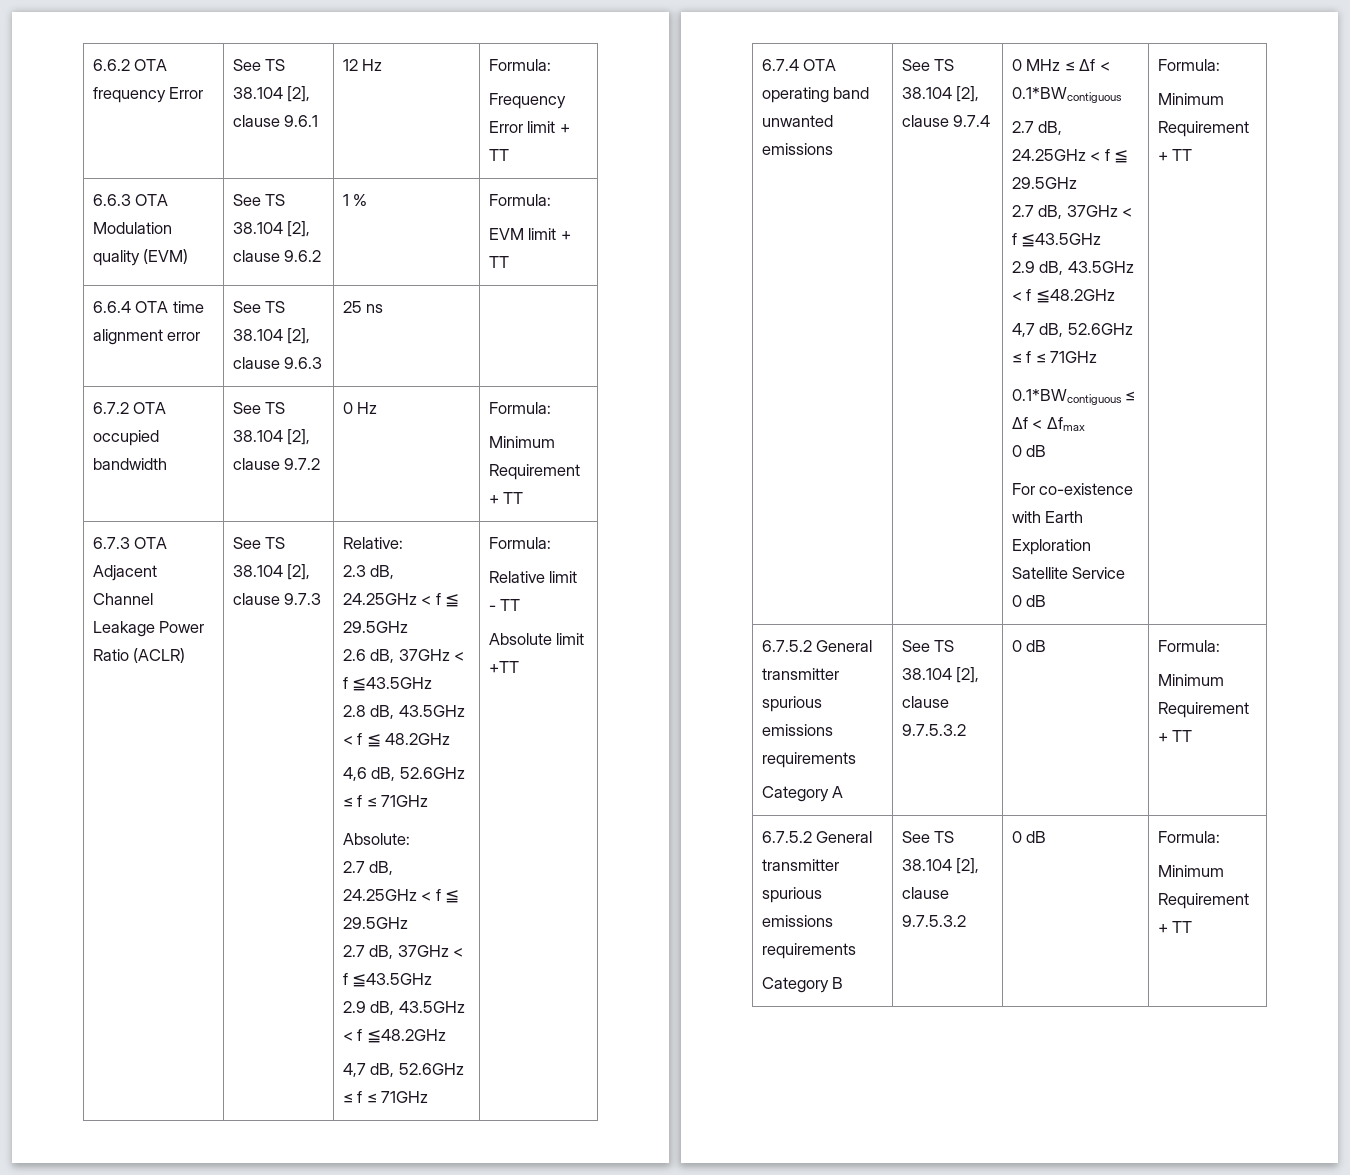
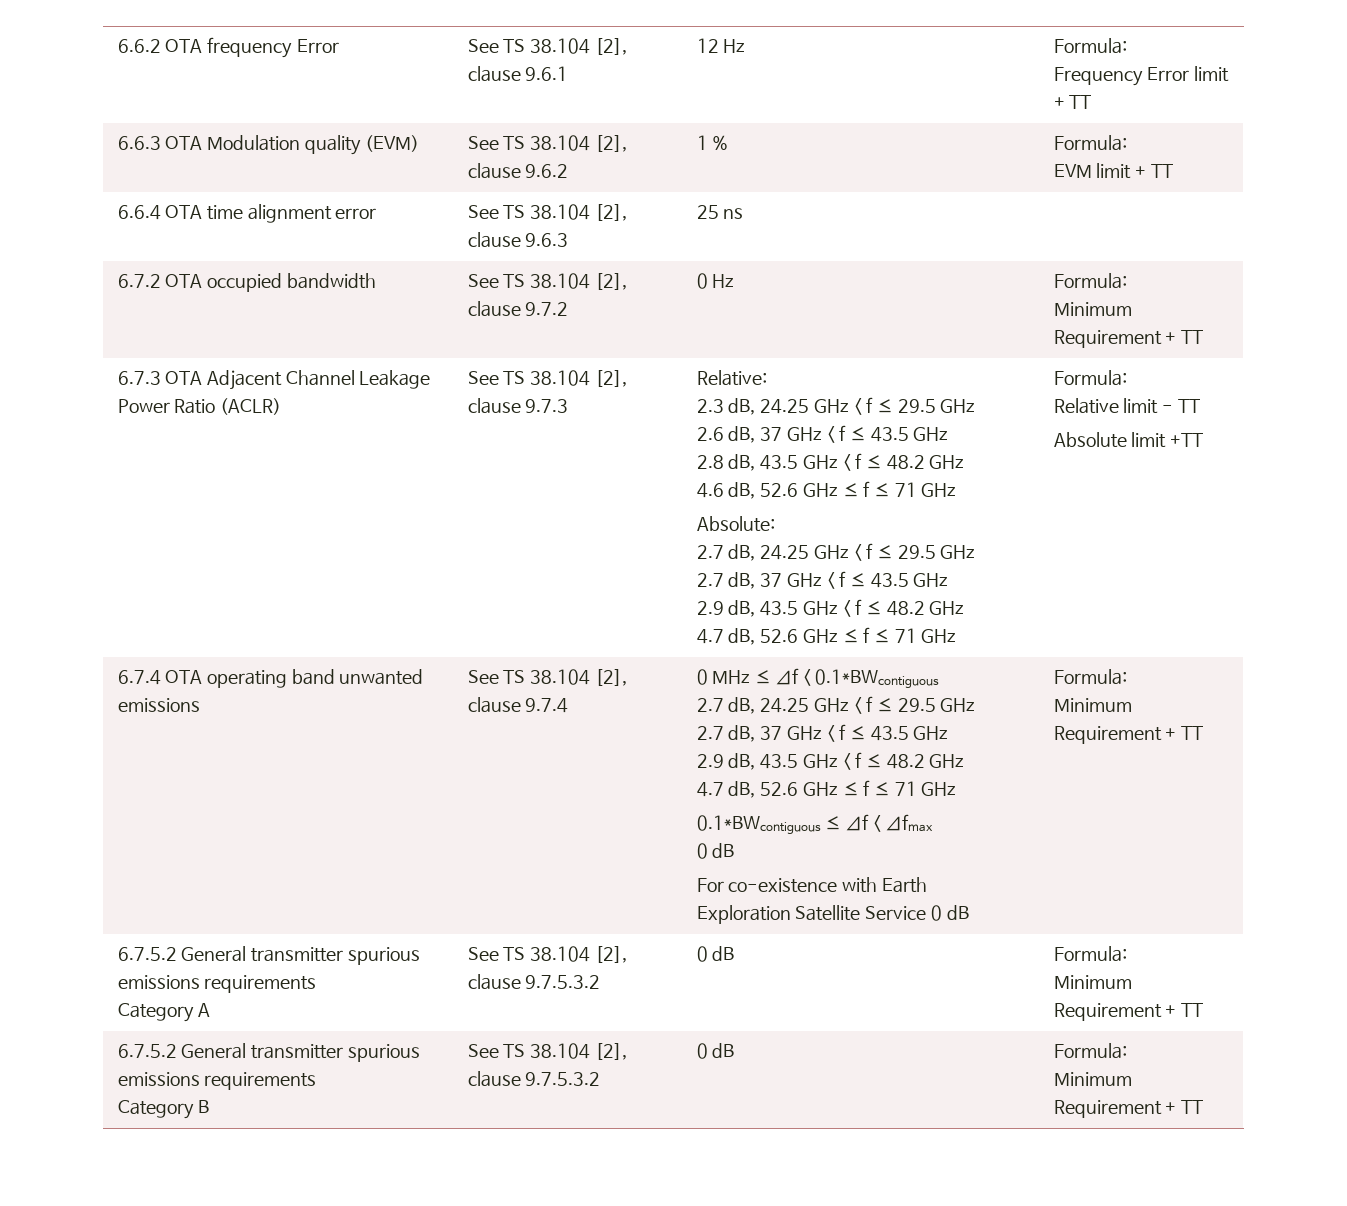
[342,593,460,607] [342,621,408,633] [342,649,465,663] [342,677,433,691] [342,705,465,719] [342,733,451,747] [342,767,465,781] [342,795,429,807] 24.25GHz < f ≦ 29.5GHz // 2.6 dB, 37GHz < f ≦43.5GHz // 2.8 dB, 43.5GHz < f ≦ 48.2GHz // 4,6 dB, 52.6GHz ≤ f ≤ 71GHz -> [760,397,976,415] [696,425,949,443] [696,453,965,471] [696,481,957,499] 24.25 GHz < f ≤ 29.5 GHz // 2.6 dB, 37 GHz < f ≤ 43.5 GHz // 2.8 dB, 43.5 GHz < f ≤ 48.2 GHz // 4.6 dB, 52.6 GHz ≤ f ≤ 71 GHz
[342,889,460,903] [342,917,408,929] [342,945,464,959] [342,973,433,987] [342,1001,465,1015] [342,1029,446,1043] [342,1063,464,1077] [342,1091,429,1103] 24.25GHz < f ≦ 29.5GHz // 2.7 dB, 37GHz < f ≦43.5GHz // 2.9 dB, 43.5GHz < f ≦48.2GHz // 4,7 dB, 52.6GHz ≤ f ≤ 71GHz -> [760,543,976,561] [696,571,949,589] [696,599,965,617] [696,627,957,645] 24.25 GHz < f ≤ 29.5 GHz // 2.7 dB, 37 GHz < f ≤ 43.5 GHz // 2.9 dB, 43.5 GHz < f ≤ 48.2 GHz // 4.7 dB, 52.6 GHz ≤ f ≤ 71 GHz
[1011,149,1129,163] [1011,177,1077,189] [1011,205,1133,219] [1011,233,1102,247] [1011,261,1134,275] [1011,289,1115,303] [1011,323,1133,337] [1011,351,1098,363] 24.25GHz < f ≦ 29.5GHz // 2.7 dB, 37GHz < f ≦43.5GHz // 2.9 dB, 43.5GHz < f ≦48.2GHz // 4,7 dB, 52.6GHz ≤ f ≤ 71GHz -> [760,696,976,714] [696,724,949,742] [696,752,965,770] [696,780,957,798] 24.25 GHz < f ≤ 29.5 GHz // 2.7 dB, 37 GHz < f ≤ 43.5 GHz // 2.9 dB, 43.5 GHz < f ≤ 48.2 GHz // 4.7 dB, 52.6 GHz ≤ f ≤ 71 GHz

